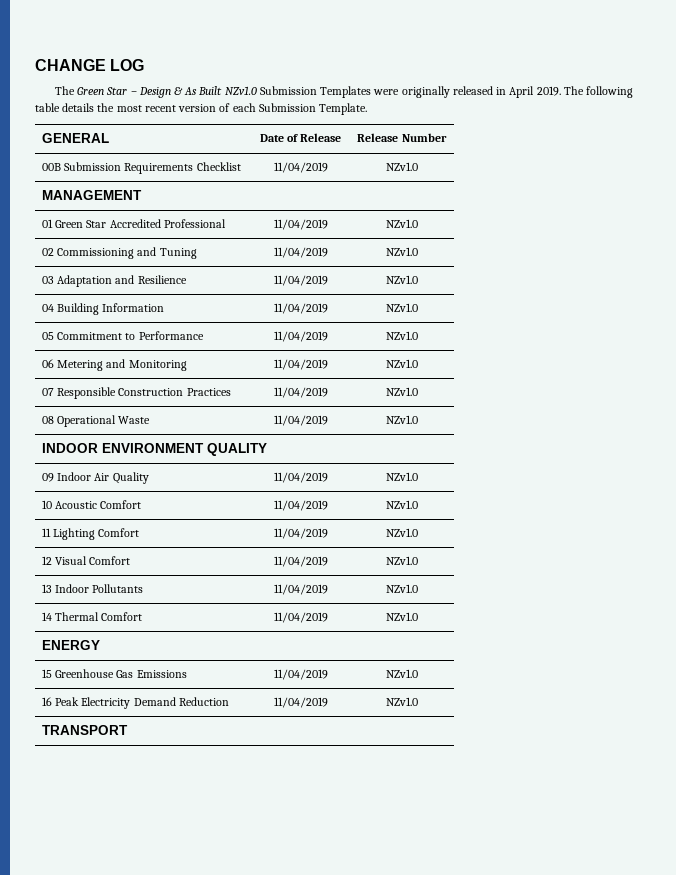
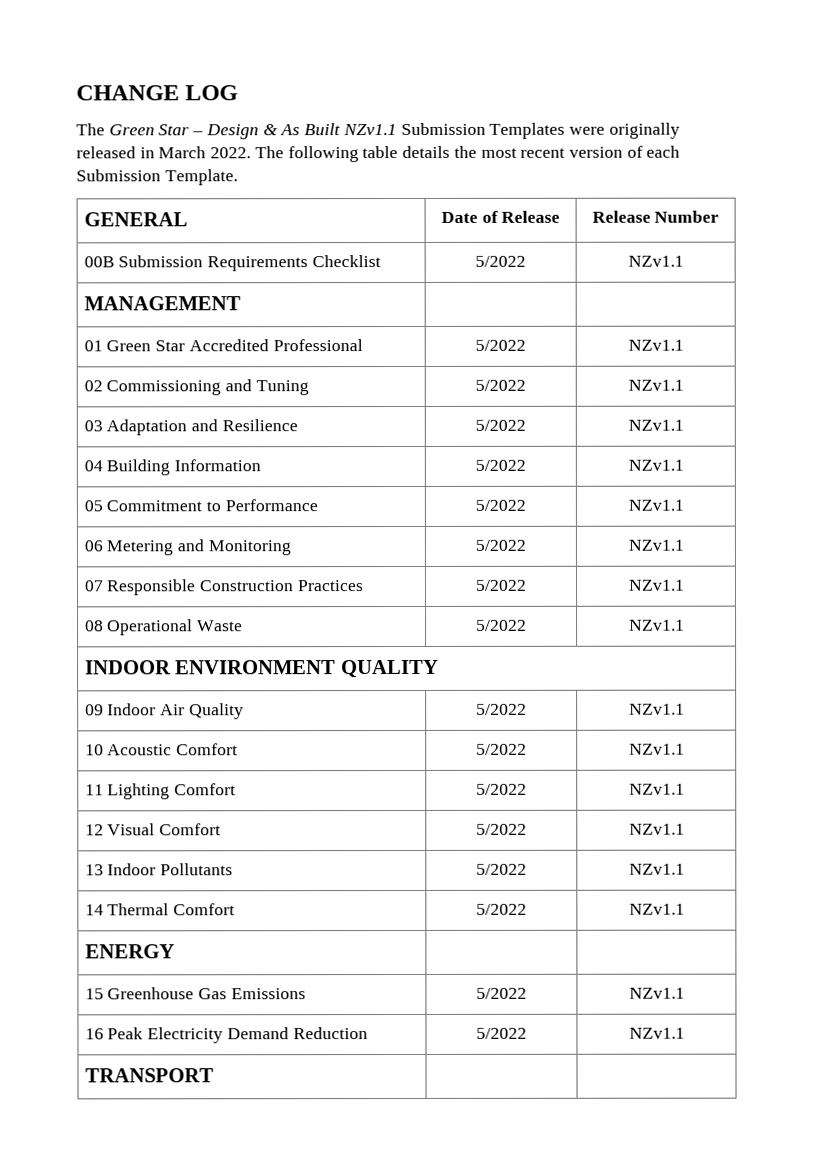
[224,86,257,95] NZv1.0 -> [342,124,397,136] NZv1.1
[509,86,561,98] April 2019. -> [158,146,252,159] March 2022.
[273,162,328,173] [385,162,418,171] 11/04/2019 | NZv1.0 -> [474,255,526,267] [627,255,684,267] 5/2022 | NZv1.1
[273,219,328,230] [385,219,418,228] 11/04/2019 | NZv1.0 -> [474,339,526,351] [627,339,684,351] 5/2022 | NZv1.1
[273,247,328,258] [385,247,418,256] 11/04/2019 | NZv1.0 -> [474,379,526,391] [627,379,684,391] 5/2022 | NZv1.1
[273,275,328,286] [385,275,418,284] 11/04/2019 | NZv1.0 -> [474,419,526,431] [627,419,684,431] 5/2022 | NZv1.1
[273,303,328,314] [385,303,418,312] 11/04/2019 | NZv1.0 -> [474,459,526,471] [627,459,684,471] 5/2022 | NZv1.1
[273,331,328,342] [385,331,418,340] 11/04/2019 | NZv1.0 -> [474,499,526,511] [627,499,684,511] 5/2022 | NZv1.1
[273,359,328,370] [385,359,418,368] 11/04/2019 | NZv1.0 -> [474,539,526,551] [627,539,684,551] 5/2022 | NZv1.1
[273,387,328,398] [385,387,418,396] 11/04/2019 | NZv1.0 -> [474,579,527,591] [627,579,685,591] 5/2022 | NZv1.1
[273,415,328,426] [385,415,418,424] 11/04/2019 | NZv1.0 -> [475,619,527,631] [628,619,685,631] 5/2022 | NZv1.1
[273,472,328,483] [385,472,418,481] 11/04/2019 | NZv1.0 -> [475,703,527,715] [628,703,685,715] 5/2022 | NZv1.1
[273,500,328,511] [385,500,418,509] 11/04/2019 | NZv1.0 -> [475,743,527,755] [628,743,685,755] 5/2022 | NZv1.1
[273,528,328,539] [385,528,418,537] 11/04/2019 | NZv1.0 -> [475,783,527,795] [628,783,685,795] 5/2022 | NZv1.1
[273,556,328,567] [385,556,418,565] 11/04/2019 | NZv1.0 -> [475,823,527,835] [628,823,685,835] 5/2022 | NZv1.1
[273,584,328,595] [385,584,418,593] 11/04/2019 | NZv1.0 -> [475,863,527,875] [628,863,685,875] 5/2022 | NZv1.1
[273,612,328,623] [385,612,418,621] 11/04/2019 | NZv1.0 -> [475,903,527,915] [628,903,685,915] 5/2022 | NZv1.1
[273,669,328,680] [385,669,418,678] 11/04/2019 | NZv1.0 -> [475,987,527,999] [628,987,685,999] 5/2022 | NZv1.1
[273,697,328,708] [385,697,418,706] 11/04/2019 | NZv1.0 -> [475,1027,527,1039] [628,1027,685,1039] 5/2022 | NZv1.1

